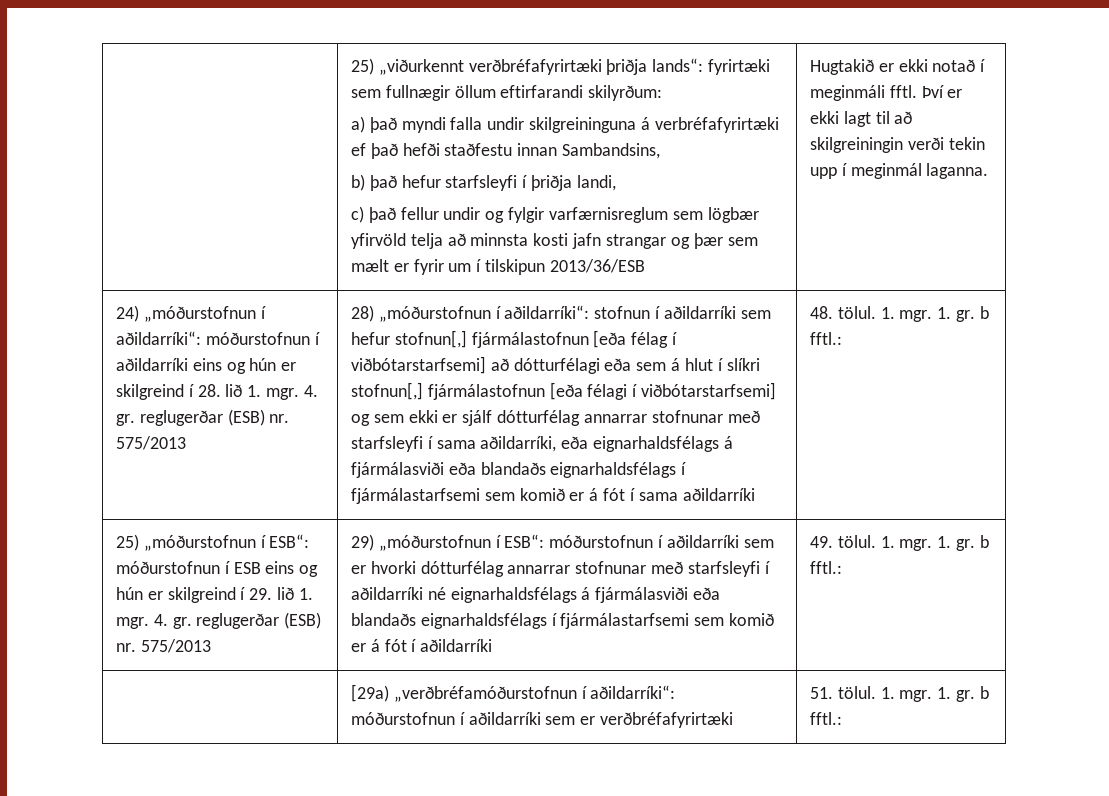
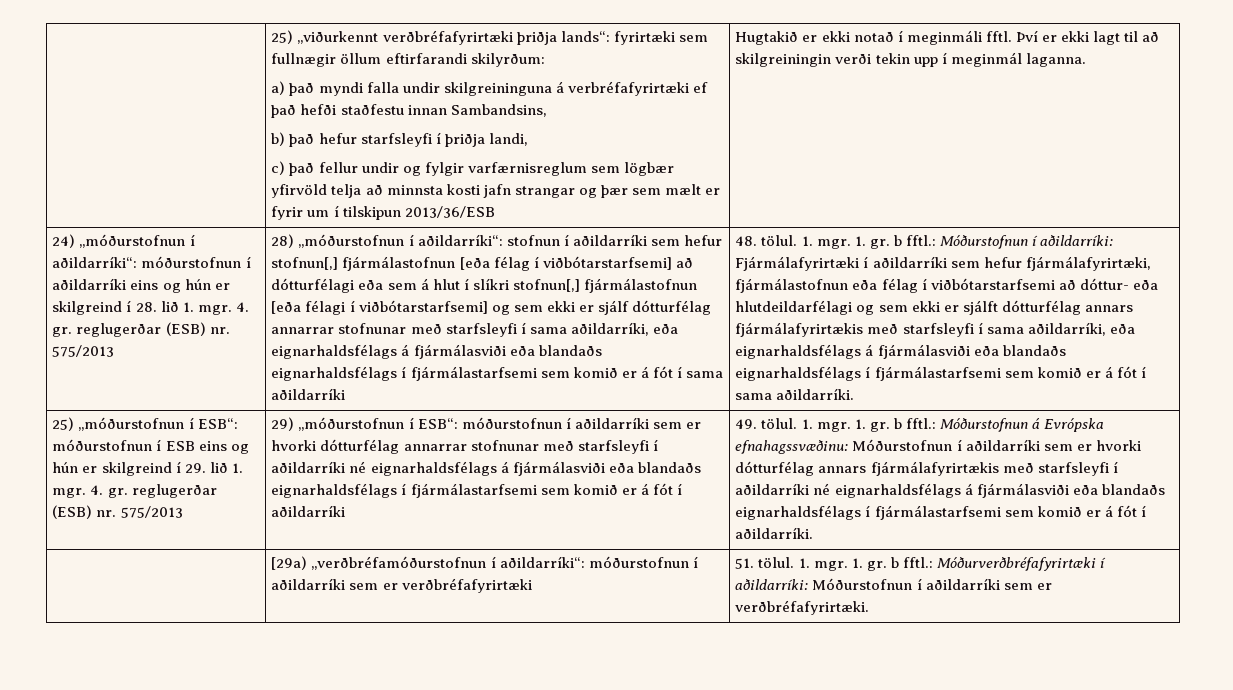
(842, 338) none -> [939,235,1113,249] [735,256,1151,271] [735,278,1158,293] [735,300,1133,315] [735,322,1135,337] [735,344,1066,359] [735,366,1146,381] [735,388,855,400] Móðurstofnun í aðildarríki: Fjármálafyrirtæki í aðildarríki sem hefur fjármálafyrirtæki, fjármálastofnun eða félag í viðbótarstarfsemi að dóttur- eða hlutdeildarfélagi og sem ekki er sjálft dótturfélag annars fjármálafyrirtækis með starfsleyfi í sama aðildarríki, eða eignarhaldsfélags á fjármálasviði eða blandaðs eignarhaldsfélags í fjármálastarfsemi sem komið er á fót í sama aðildarríki.
(842, 567) none -> [939,418,1104,432] [735,439,1141,454] [735,461,1118,476] [735,483,1165,498] [735,505,1146,520] [735,527,814,539] Móðurstofnun á Evrópska efnahagssvæðinu: Móðurstofnun í aðildarríki sem er hvorki dótturfélag annars fjármálafyrirtækis með starfsleyfi í aðildarríki né eignarhaldsfélags á fjármálasviði eða blandaðs eignarhaldsfélags í fjármálastarfsemi sem komið er á fót í aðildarríki.
(842, 718) none -> [936,557,1106,571] [735,578,1052,590] [735,600,870,615] Móðurverðbréfafyrirtæki í aðildarríki: Móðurstofnun í aðildarríki sem er verðbréfafyrirtæki.

